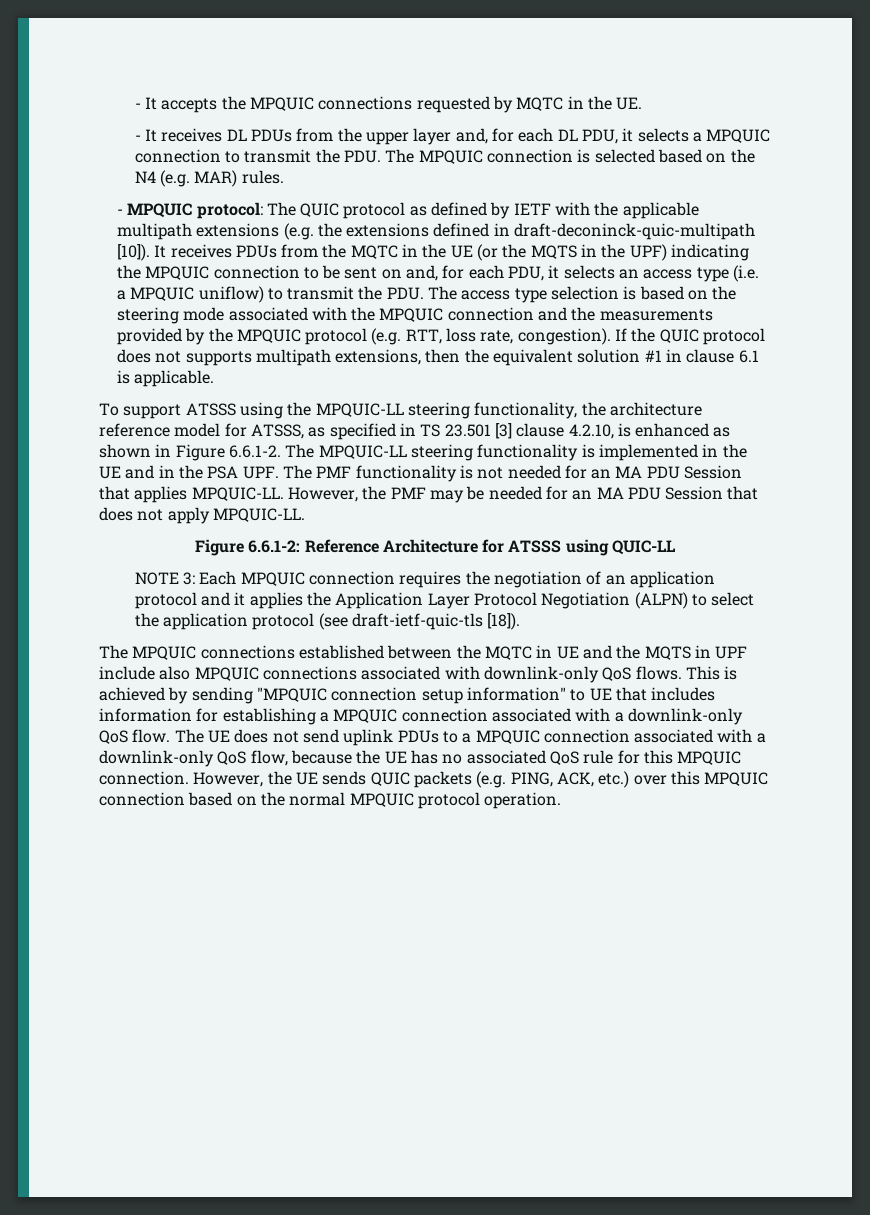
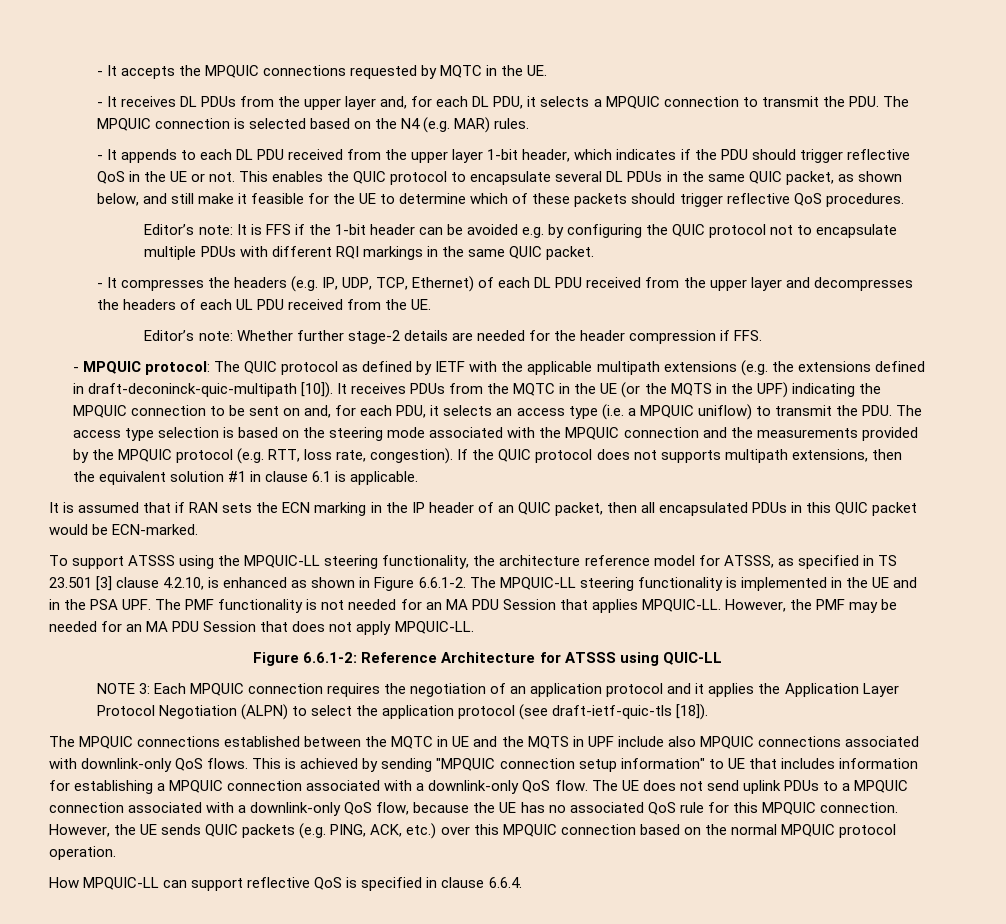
(284, 177) none -> [96,149,910,163] [96,171,902,185] [96,193,904,207] [144,224,898,238] [144,246,594,260] [96,276,913,292] [96,299,432,310] [144,330,763,344] // - It appends to each DL PDU received from the upper layer 1-bit header, which indicates if the PDU should trigger reflective QoS in the UE or not. This enables the QUIC protocol to encapsulate several DL PDUs in the same QUIC packet, as shown below, and still make it feasible for the UE to determine which of these packets should trigger reflective QoS procedures. // Editor’s note: It is FFS if the 1-bit header can be avoided e.g. by configuring the QUIC protocol not to encapsulate multiple PDUs with different RQI markings in the same QUIC packet. // - It compresses the headers (e.g. IP, UDP, TCP, Ethernet) of each DL PDU received from the upper layer and decompresses the headers of each UL PDU received from the UE. // Editor’s note: Whether further stage-2 details are needed for the header compression if FFS.
(215, 378) none -> [49,502,918,516] [49,524,199,535] // It is assumed that if RAN sets the ECN marking in the IP header of an QUIC packet, then all encapsulated PDUs in this QUIC packet would be ECN-marked.
(562, 800) none -> [49,877,522,891] // How MPQUIC-LL can support reflective QoS is specified in clause 6.6.4.

